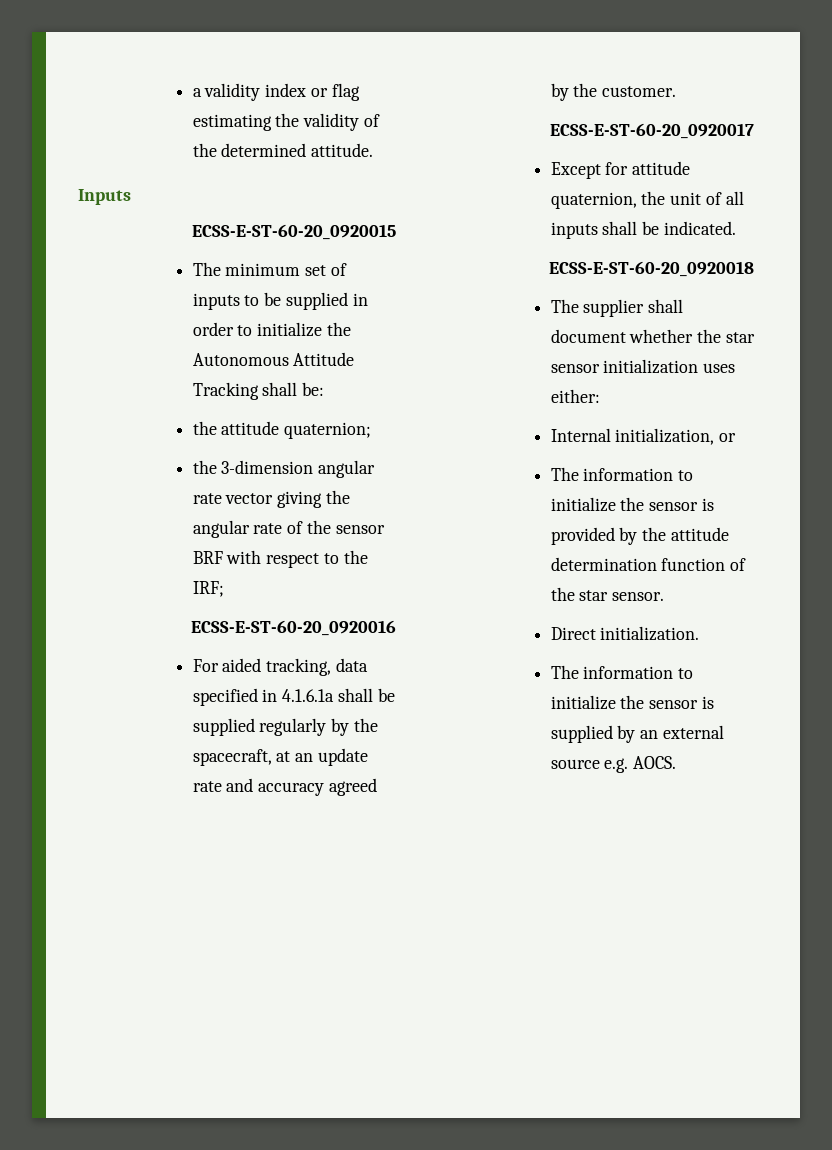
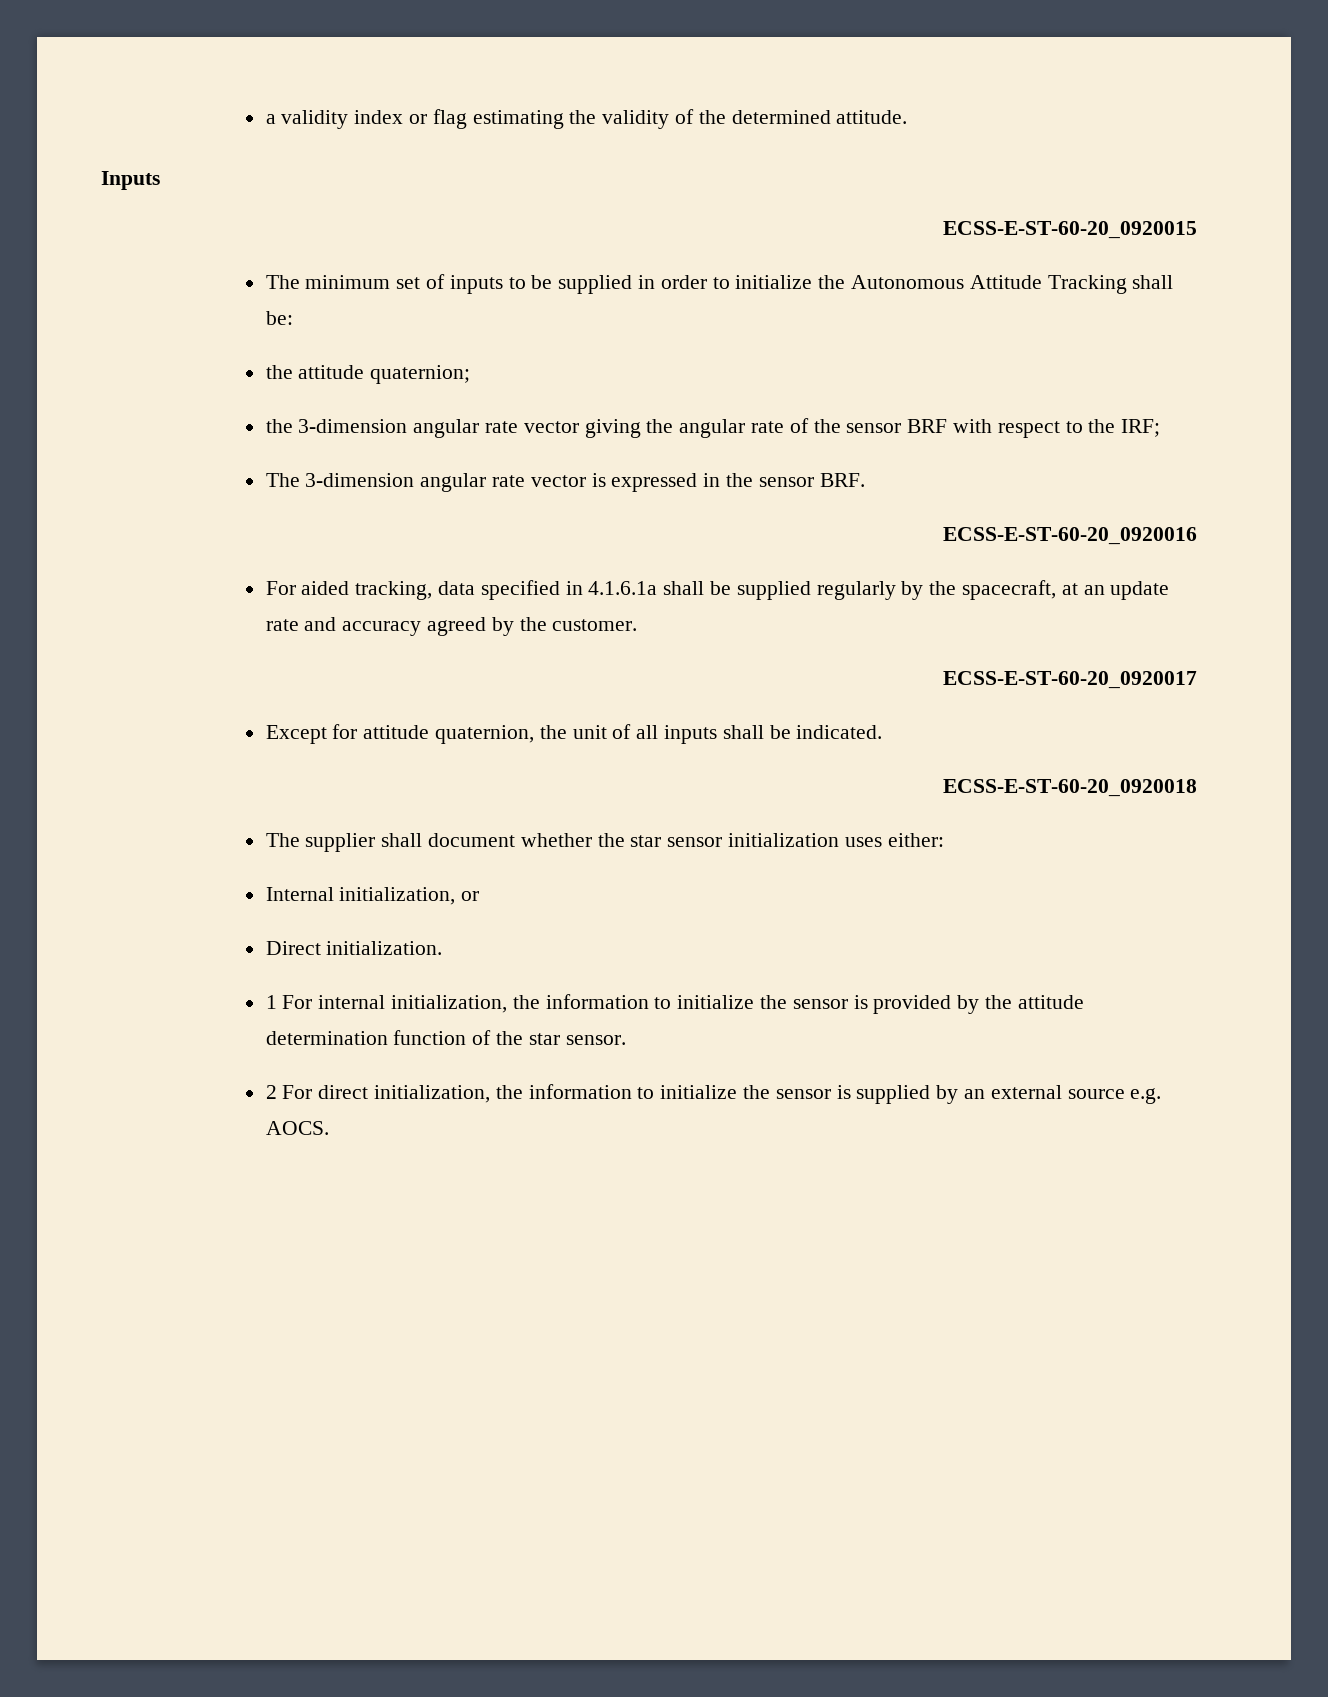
(224, 589) none -> [265,473,865,492] // The 3-dimension angular rate vector is expressed in the sensor BRF.
[550,467,579,481] The -> [265,941,443,955] [265,995,540,1013] Direct initialization. // 1 For internal initialization, the
[550,626,700,641] [550,665,579,679] Direct initialization. // The -> [265,1085,523,1103] 2 For direct initialization, the

